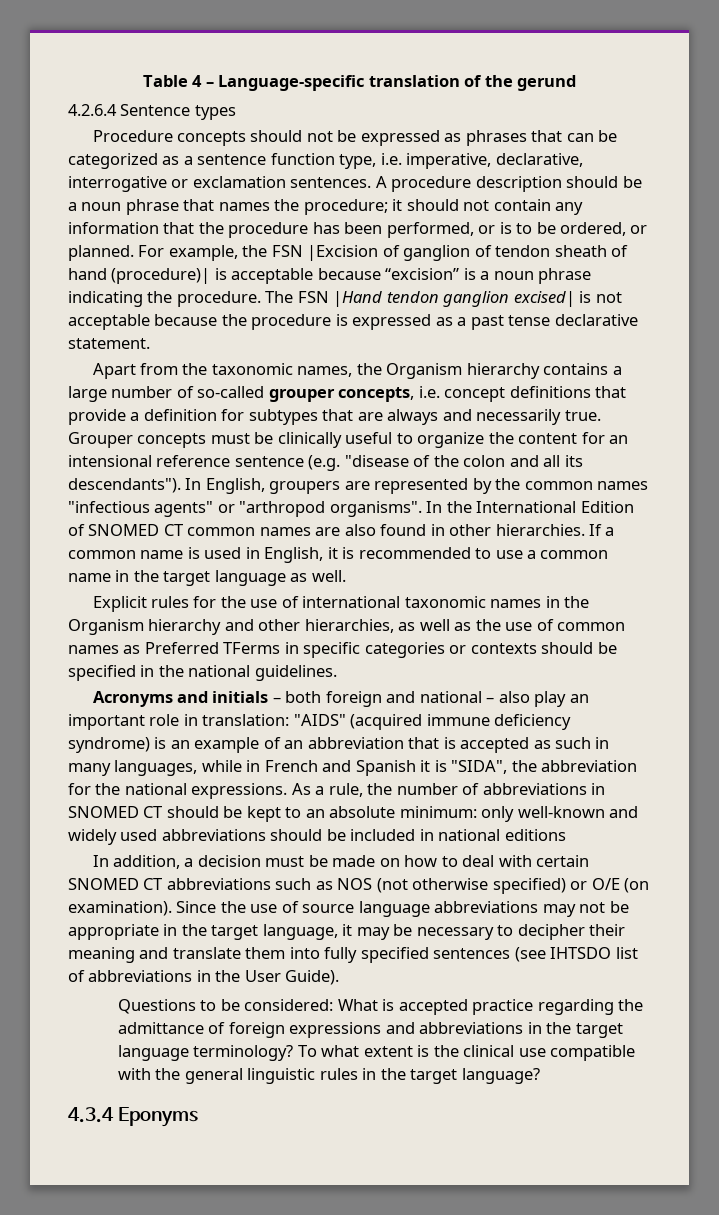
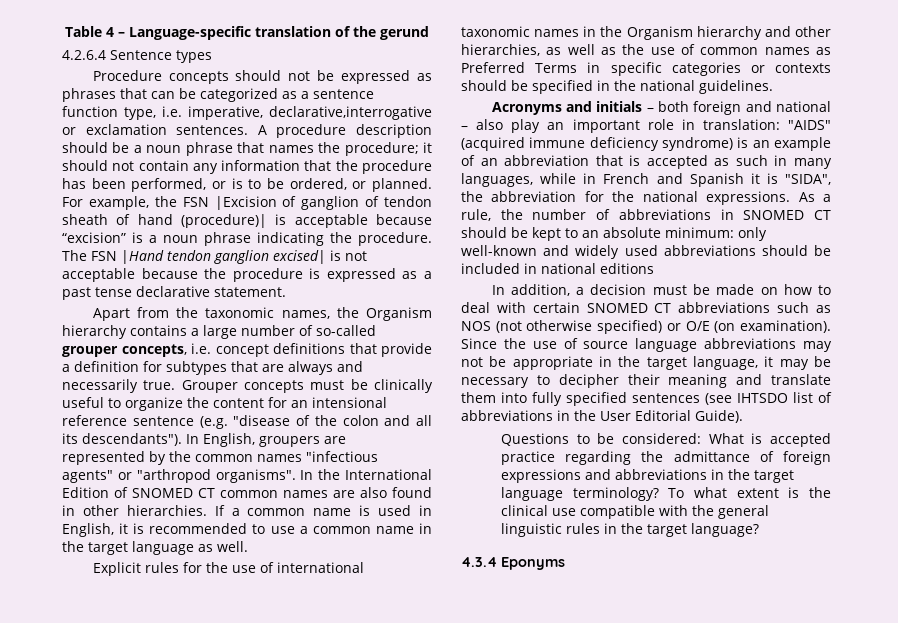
[495,153,583,167] [68,176,167,192] declarative, interrogative -> [269,106,432,120] declarative,interrogative
[223,642,281,654] TFerms -> [535,63,578,73] Terms
(281, 976) none -> [635,410,691,421] Editorial

